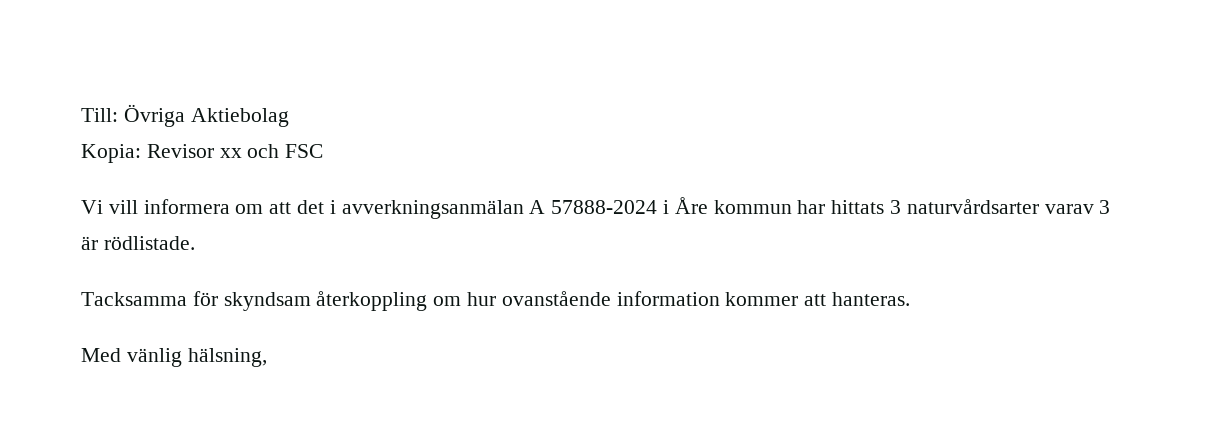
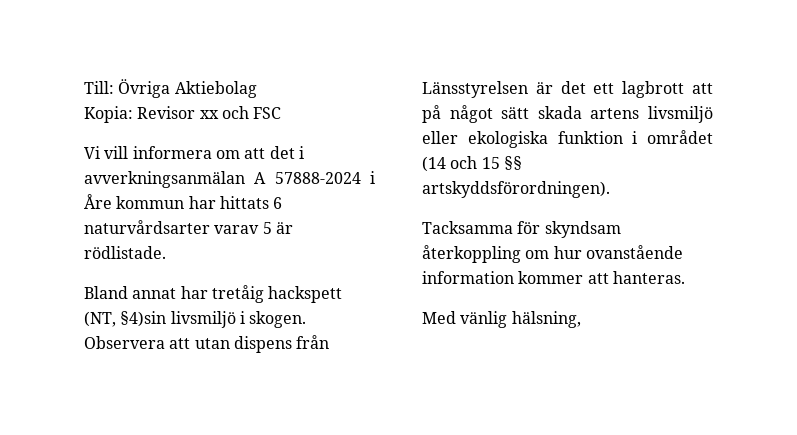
[890,200,902,214] 3 -> [273,197,283,209] 6
[1099,200,1111,214] 3 -> [262,222,272,234] 5
(195, 243) none -> [84,285,343,303] [84,311,307,328] [84,335,330,353] [422,81,713,98] [422,105,713,123] [422,130,713,148] [422,156,522,172] [422,181,610,198] // Bland annat har tretåig hackspett (NT, §4)sin livsmiljö i skogen. Observera att utan dispens från Länsstyrelsen är det ett lagbrott att på något sätt skada artens livsmiljö eller ekologiska funktion i området (14 och 15 §§ artskyddsförordningen).

